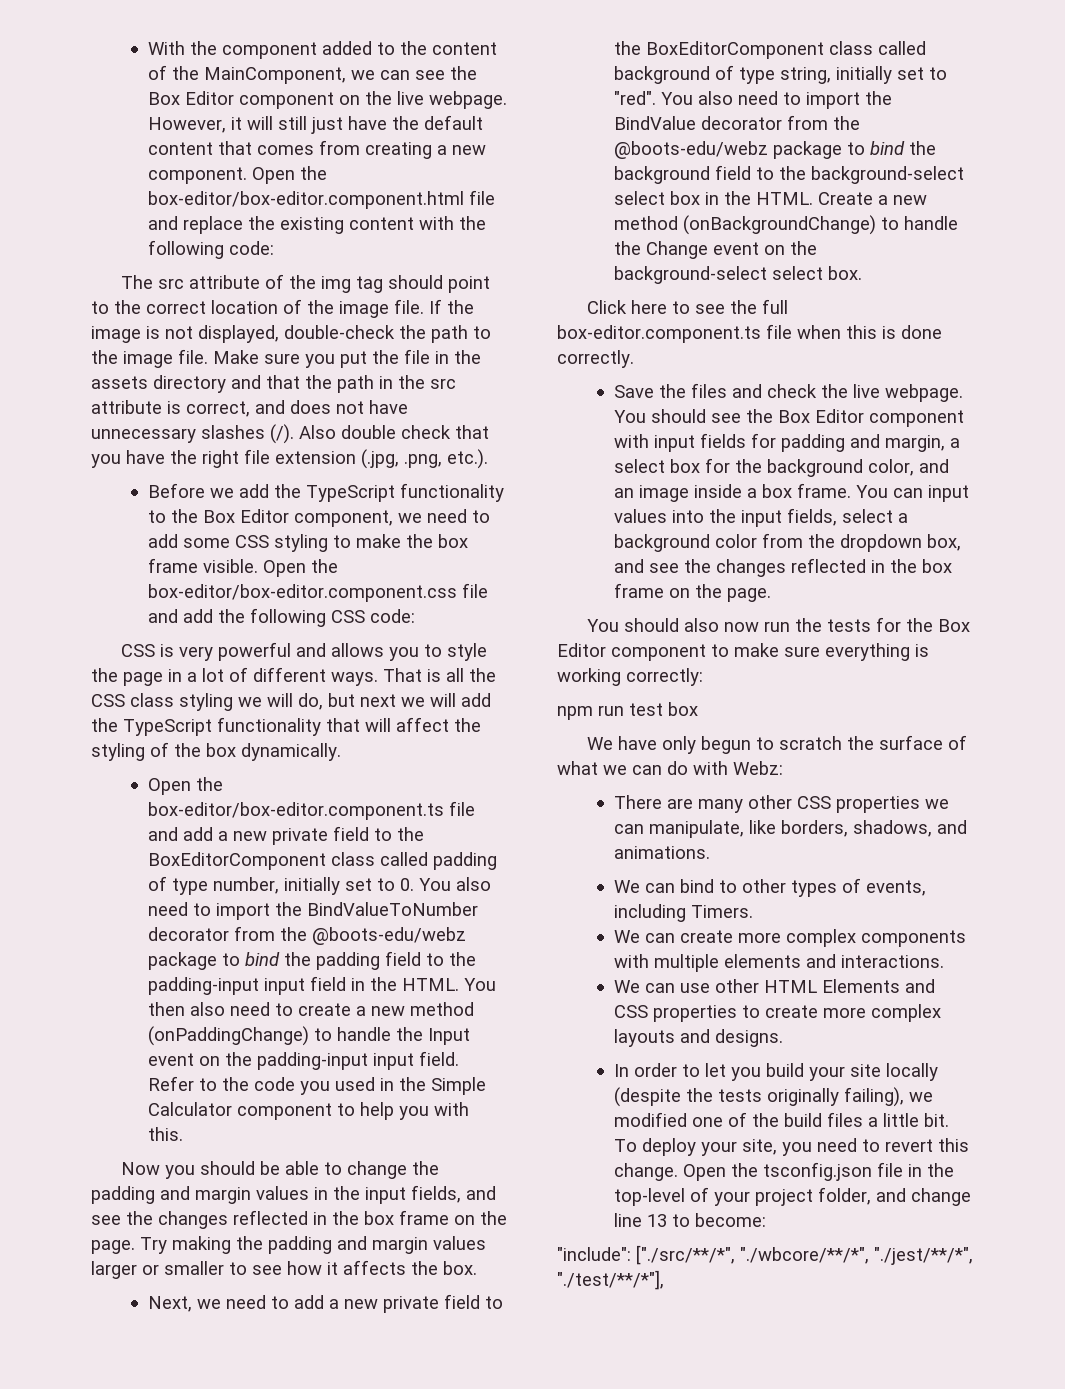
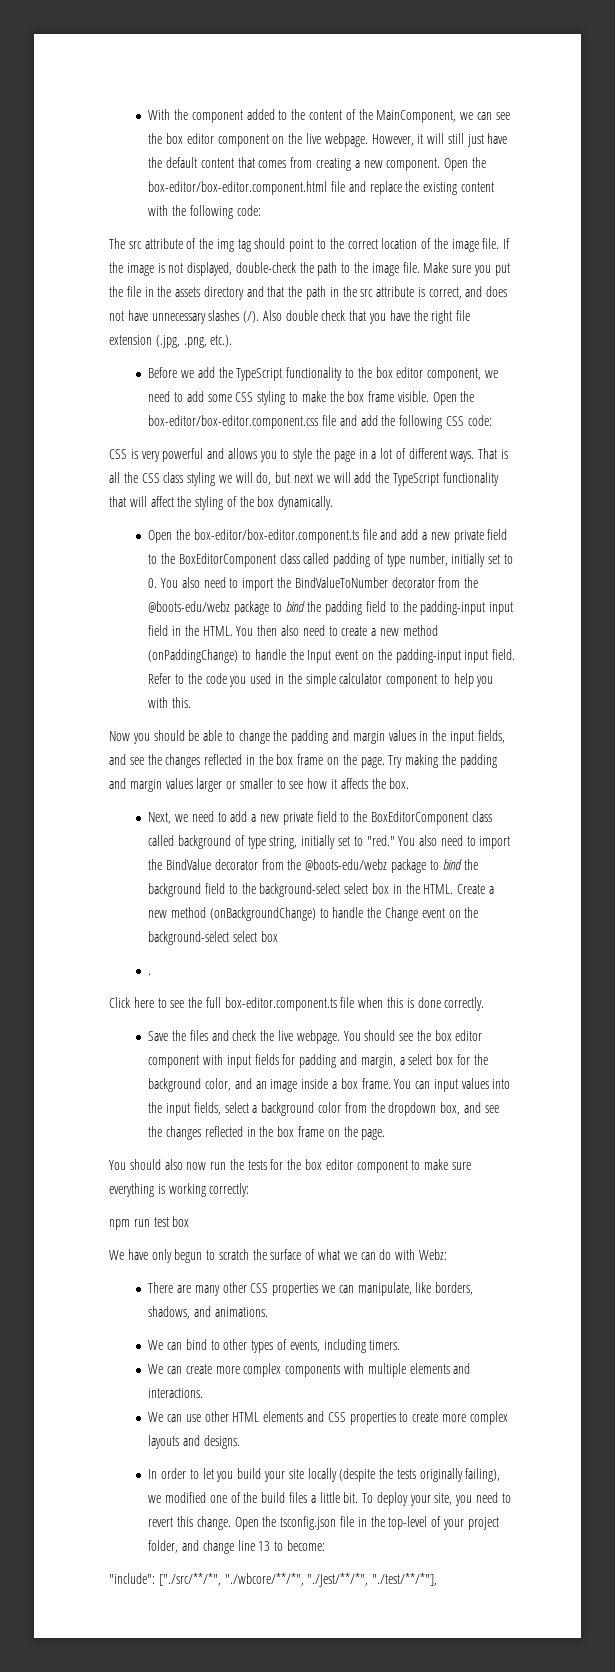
[148,91,235,105] Box Editor -> [166,133,214,144] box editor
[203,509,290,523] Box Editor -> [375,367,424,378] box editor
[431,1077,487,1095] [148,1102,233,1116] Simple Calculator -> [305,673,383,687] simple calculator
[614,91,657,105] "red". -> [366,835,395,846] "red."
[828,266,863,280] box. -> [260,931,278,942] [148,973,152,975] box // .
[778,409,865,423] Box Editor -> [434,1030,483,1041] box editor
[938,619,971,632] [557,643,606,657] Box Editor -> [305,1159,353,1170] box editor
[691,905,754,918] Timers. -> [369,1340,401,1350] timers.
[822,979,901,993] Elements -> [263,1411,304,1422] elements
[874,1247,973,1265] "./jest/**/*", -> [307,1573,369,1587] "./Jest/**/*",

